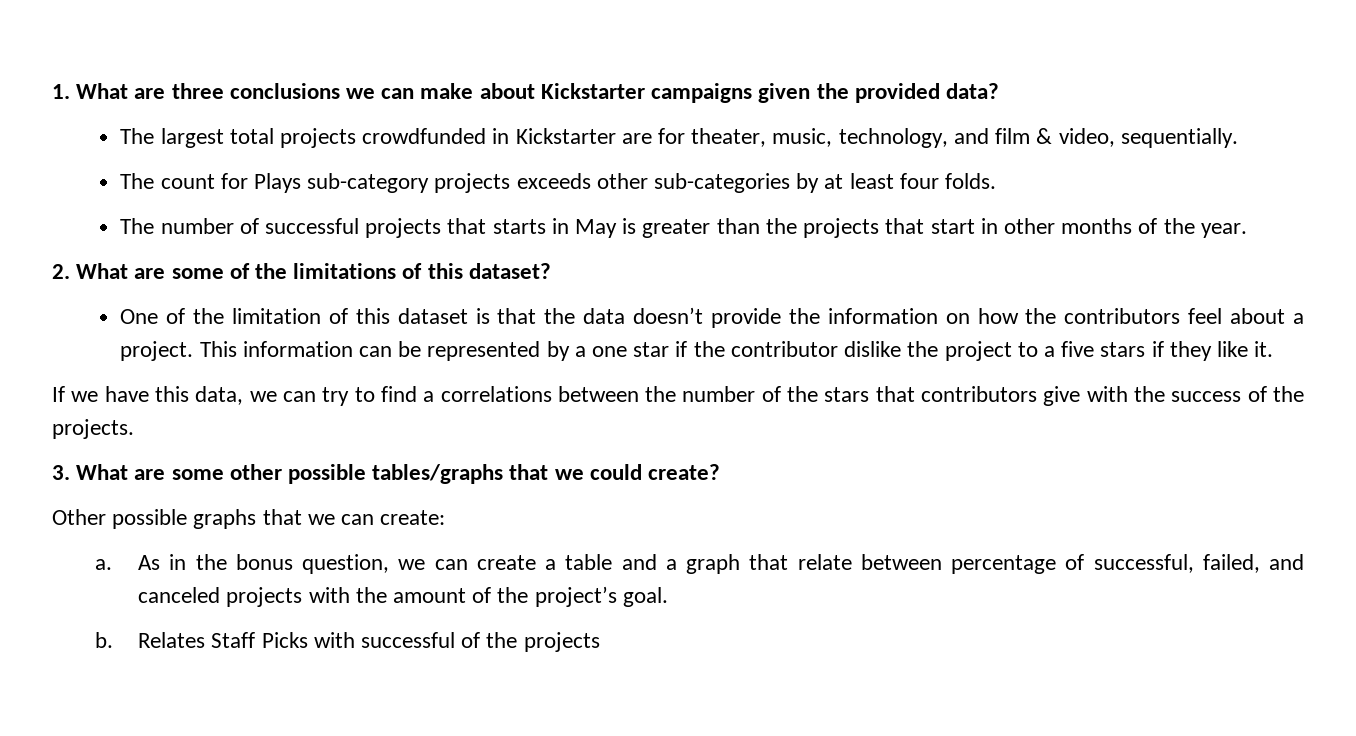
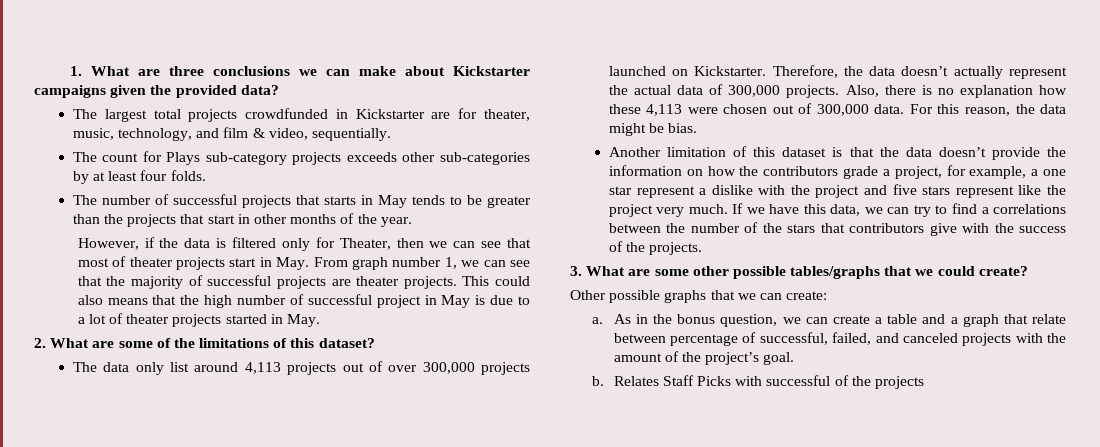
[622,218,637,234] is -> [411,195,482,205] tends to be
(1247, 230) none -> [77,237,532,251] [77,256,530,270] [77,275,531,289] [77,294,531,308] [77,313,321,327] // However, if the data is filtered only for Theater, then we can see that most of theater projects start in May. From graph number 1, we can see that the majority of successful projects are theater projects. This could also means that the high number of successful project in May is due to a lot of theater projects started in May.
[120,308,225,324] One of the -> [72,361,530,375] [608,65,1067,79] [608,84,1067,98] [608,103,1066,116] [608,123,698,136] [608,147,661,157] The data only list around 4,113 projects out of over 300,000 projects launched on Kickstarter. Therefore, the data doesn’t actually represent the actual data of 300,000 projects. Also, there is no explanation how these 4,113 were chosen out of 300,000 data. For this reason, the data might be bias. // Another
[1188,308,1304,324] [120,341,1274,361] feel about a project. This information can be represented by a one star if the contributor dislike the project to a five stars if they like it. // -> [843,165,1066,179] [608,184,1066,198] [608,204,728,217] grade a project, for example, a one star represent a dislike with the project and five stars represent like the project very much.

